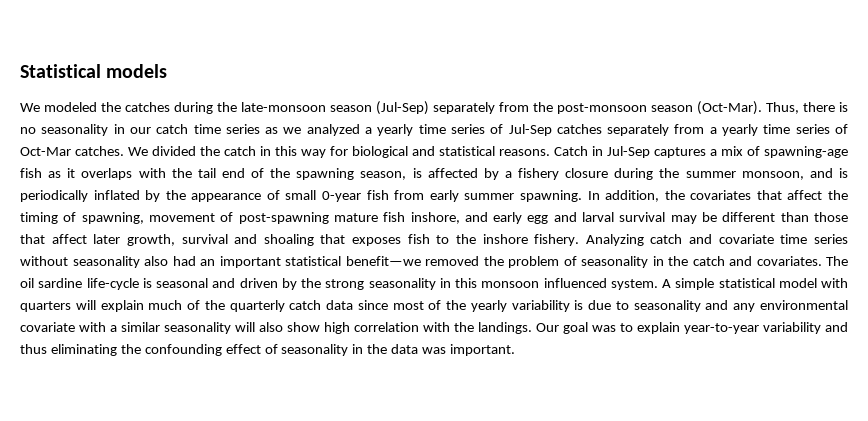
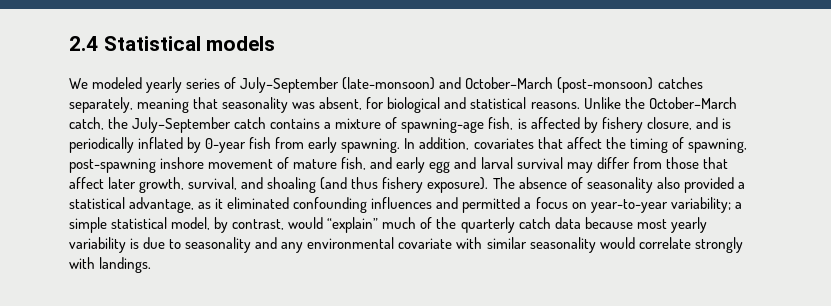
(20, 71) none -> [69,36,98,51] 2.4
[101,101,848,115] [20,124,849,136] [20,146,326,158] the catches during the late-monsoon season (Jul-Sep) separately from the post-monsoon season (Oct-Mar). Thus, there is no seasonality in our catch time series as we analyzed a yearly time series of Jul-Sep catches separately from a yearly time series of Oct-Mar catches. We divided the catch in this way -> [146,77,703,93] [69,97,363,113] yearly series of July–September (late-monsoon) and October–March (post-monsoon) catches separately, meaning that seasonality was absent,
[554,146,848,158] [20,168,804,180] Catch in Jul-Sep captures a mix of spawning-age fish as it overlaps with the tail end of the spawning season, is affected by a fishery closure during the summer monsoon, -> [583,97,737,109] [69,117,692,133] Unlike the October–March catch, the July–September catch contains a mixture of spawning-age fish, is affected by fishery closure,
[165,190,317,202] the appearance of small -> (202, 145) none
[464,193,515,200] summer -> (338, 145) none
[664,190,685,200] the -> (470, 143) none
[148,212,460,224] movement of post-spawning mature fish inshore, -> [69,157,367,173] post-spawning inshore movement of mature fish,
[702,212,809,222] be different than -> [596,157,662,169] differ from
[181,234,228,244] survival -> [188,177,238,190] survival,
[320,234,849,246] [20,256,848,268] [20,278,848,290] [20,300,144,312] that exposes fish to the inshore fishery. Analyzing catch and covariate time series without seasonality also had an important statistical benefit—we removed the problem of seasonality in the catch and covariates. The oil sardine life-cycle is seasonal and driven by the strong seasonality in this monsoon influenced system. A simple statistical model with quarters will explain -> [320,177,745,193] [69,197,742,213] [69,217,379,233] (and thus fishery exposure). The absence of seasonality also provided a statistical advantage, as it eliminated confounding influences and permitted a focus on year-to-year variability; a simple statistical model, by contrast, would “explain”
[357,300,467,310] since most of the -> [584,217,667,229] because most
[110,325,117,332] a -> (483, 243) none
[235,322,848,334] [20,344,516,356] will also show high correlation with the landings. Our goal was to explain year-to-year variability and thus eliminating the confounding effect of seasonality in the data was important. -> [599,237,743,253] [69,257,152,273] would correlate strongly with landings.

